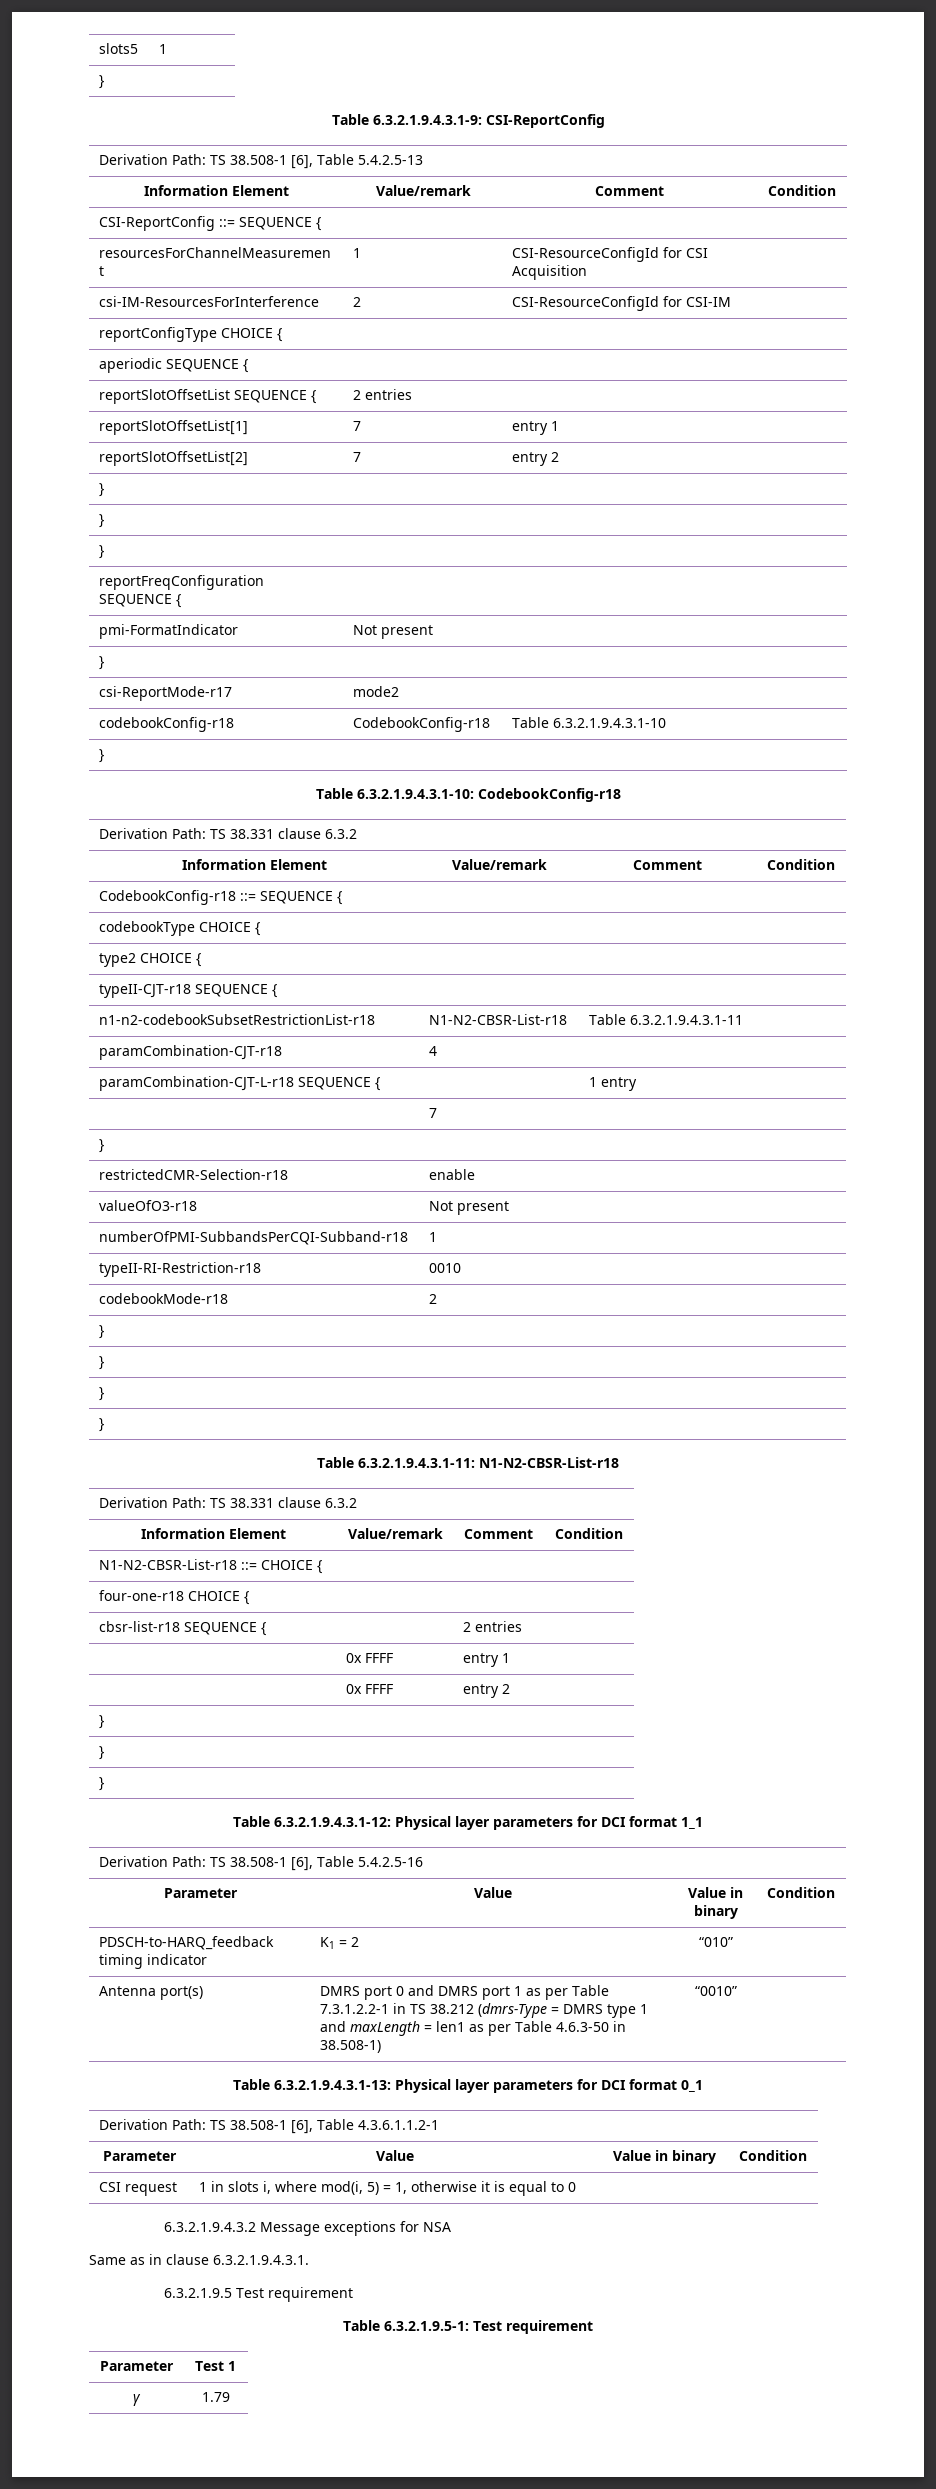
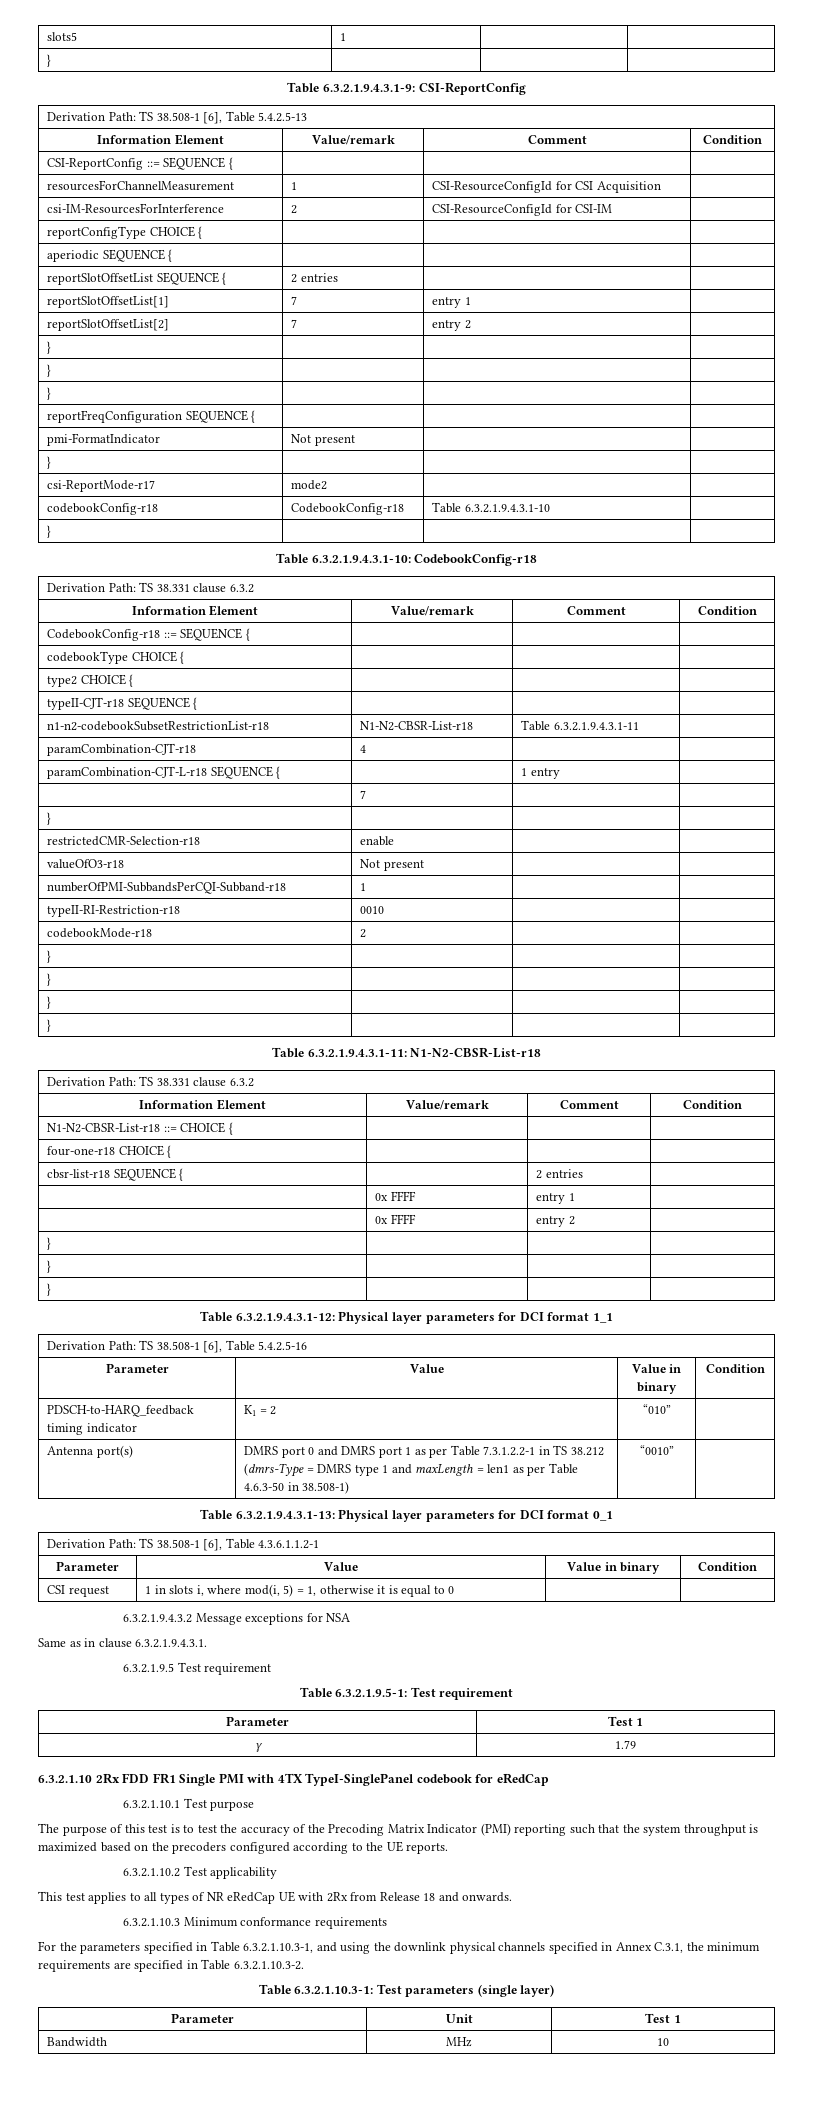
(230, 2397) none -> [38,1773,549,1786] [123,1798,255,1811] [38,1823,759,1836] [38,1841,449,1854] [123,1866,278,1879] [38,1891,513,1904] [123,1917,387,1929] [38,1941,761,1954] [38,1959,304,1972] [258,1984,555,1997] [171,2013,234,2023] [445,2014,473,2023] [645,2013,681,2023] [47,2037,108,2047] [446,2037,472,2047] [657,2038,669,2046] // 6.3.2.1.10 2Rx FDD FR1 Single PMI with 4TX TypeI-SinglePanel codebook for eRedCap // 6.3.2.1.10.1 Test purpose // The purpose of this test is to test the accuracy of the Precoding Matrix Indicator (PMI) reporting such that the system throughput is maximized based on the precoders configured according to the UE reports. // 6.3.2.1.10.2 Test applicability // This test applies to all types of NR eRedCap UE with 2Rx from Release 18 and onwards. // 6.3.2.1.10.3 Minimum conformance requirements // For the parameters specified in Table 6.3.2.1.10.3-1, and using the downlink physical channels specified in Annex C.3.1, the minimum requirements are specified in Table 6.3.2.1.10.3-2. // Table 6.3.2.1.10.3-1: Test parameters (single layer) // Parameter | Unit | Test 1 // Bandwidth | MHz | 10

